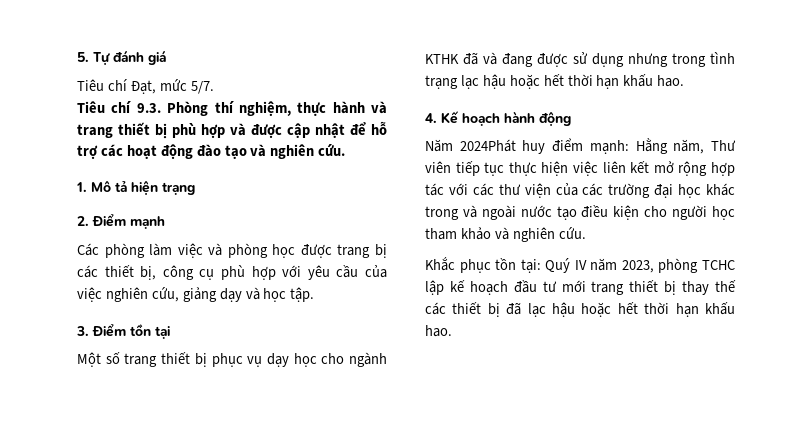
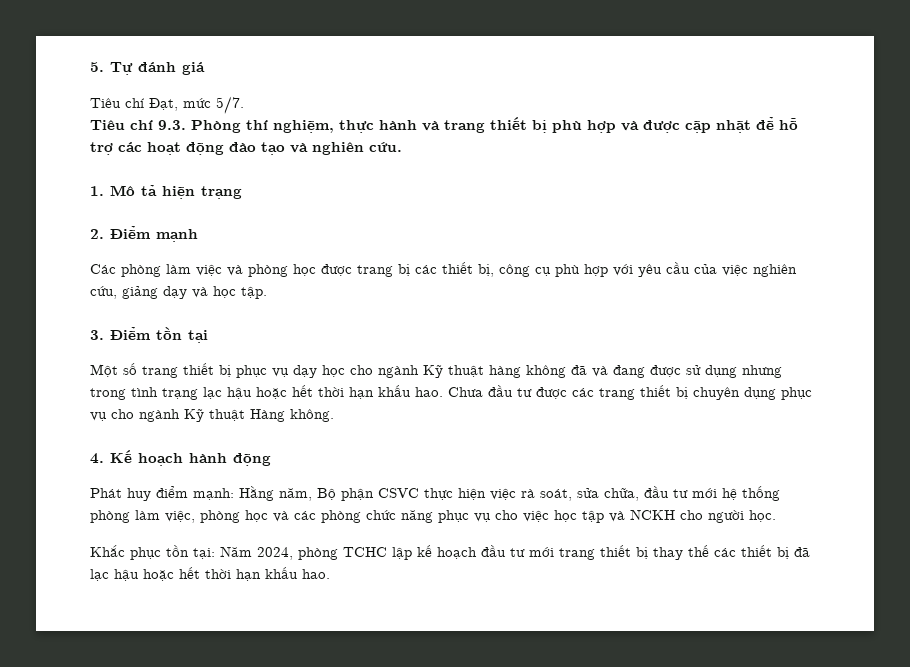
[425,54,459,64] KTHK -> [423,365,566,378] Kỹ thuật hàng không
(685, 81) none -> [448,385,812,400] [90,409,334,422] Chưa đầu tư được các trang thiết bị chuyên dụng phục vụ cho ngành Kỹ thuật Hàng không.
[425,139,516,152] Năm 2024Phát -> [90,488,122,498] Phát
[711,140,736,151] [425,161,735,176] [425,183,735,198] [425,205,735,220] [425,227,586,242] Thư viên tiếp tục thực hiện việc liên kết mở rộng hợp tác với các thư viện của các trường đại học khác trong và ngoài nước tạo điều kiện cho người học tham khảo và nghiên cứu. -> [317,486,780,501] [90,509,776,523] Bộ phận CSVC thực hiện việc rà soát, sửa chữa, đầu tư mới hệ thống phòng làm việc, phòng học và các phòng chức năng phục vụ cho việc học tập và NCKH cho người học.
[545,258,654,273] Quý IV năm 2023, -> [220,546,293,560] Năm 2024,

